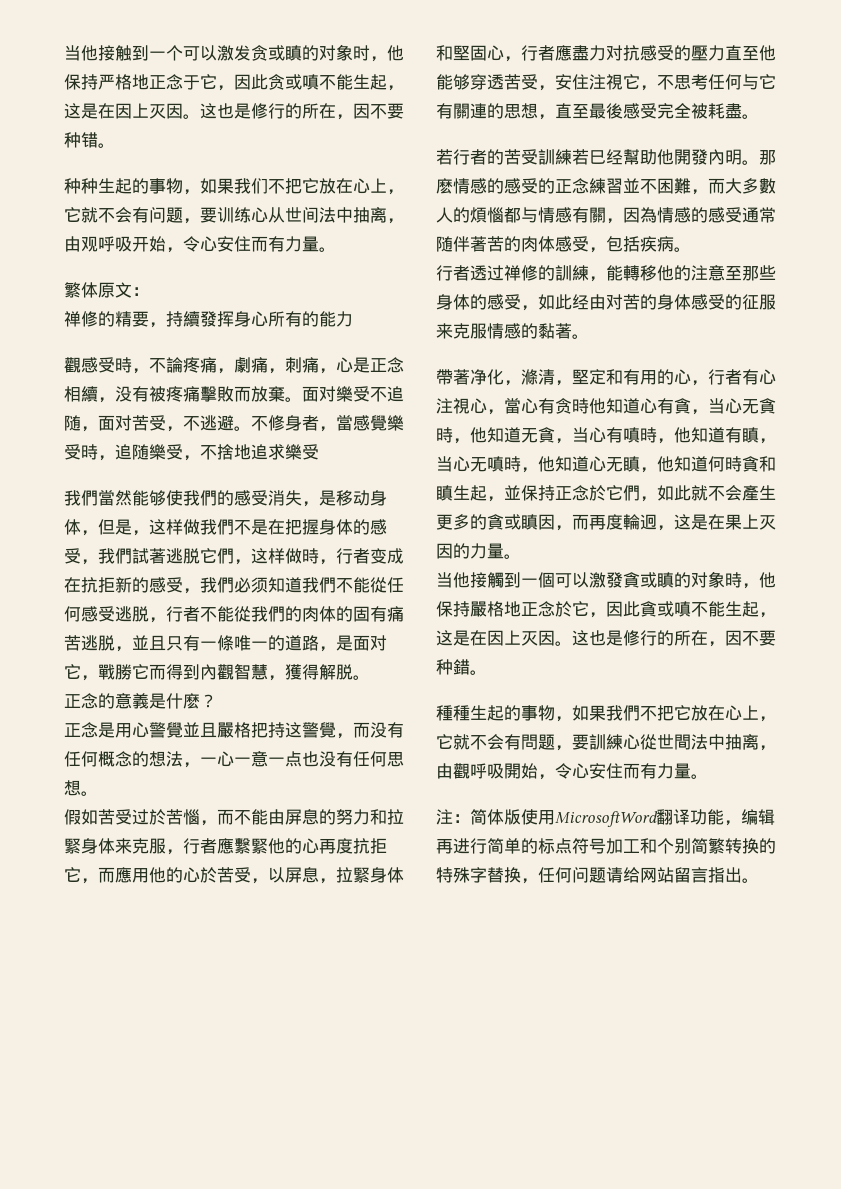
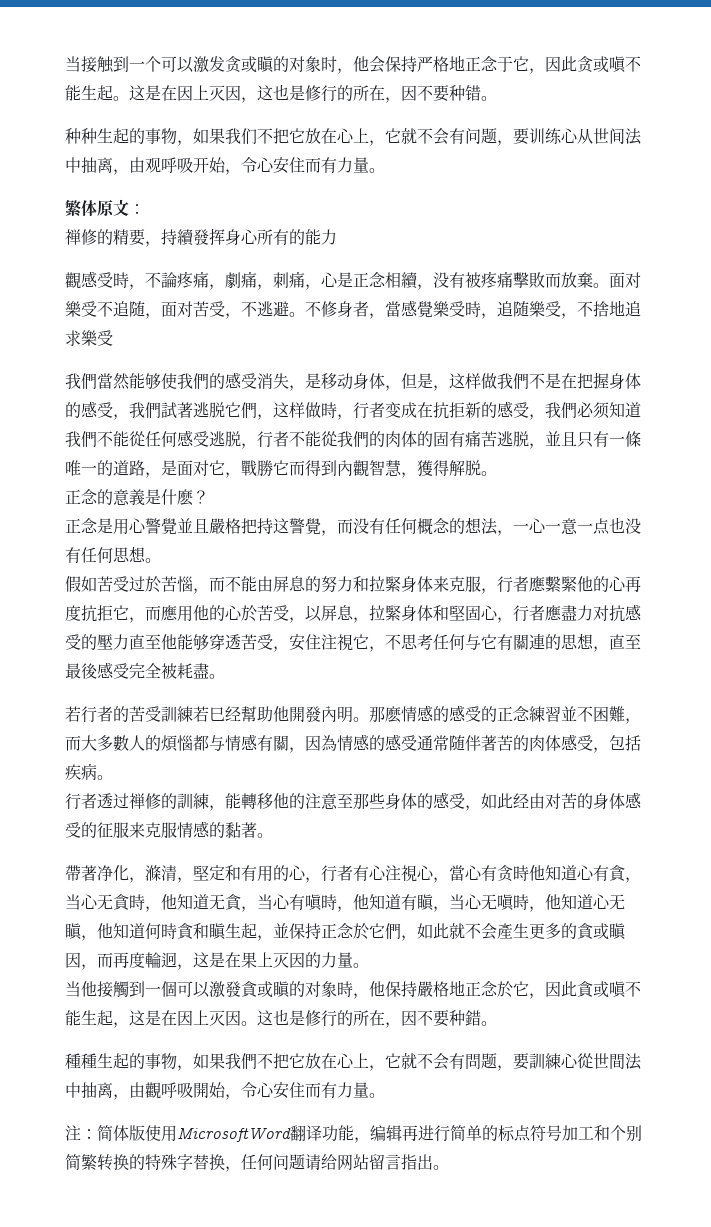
[64,45,98,61] 当他 -> [65,56,81,72] 当
(404, 53) none -> [369,56,385,73] 会
[387,85,404,91] [64,103,200,119] ，这是在因上灭因。 -> [113,85,257,103] 。这是在因上灭因，

